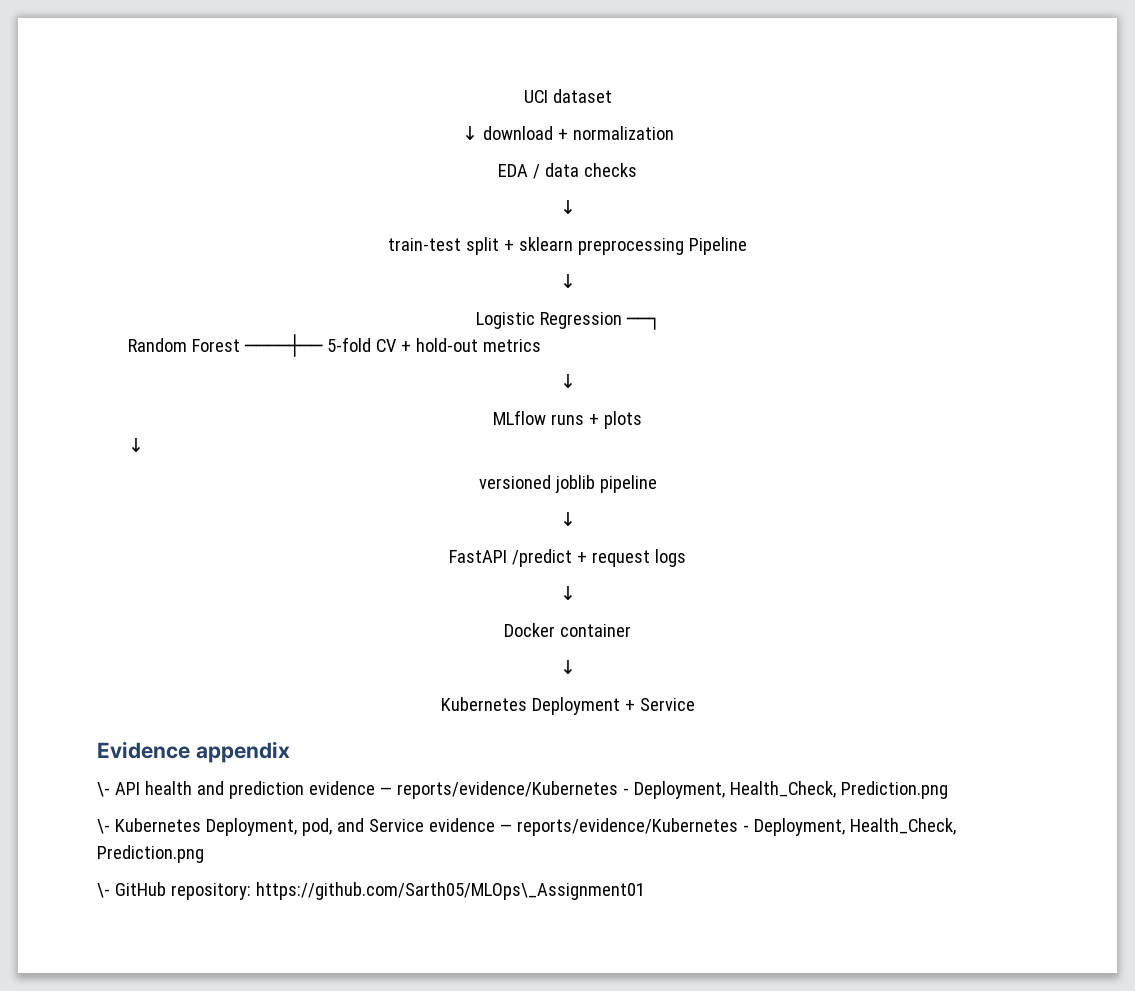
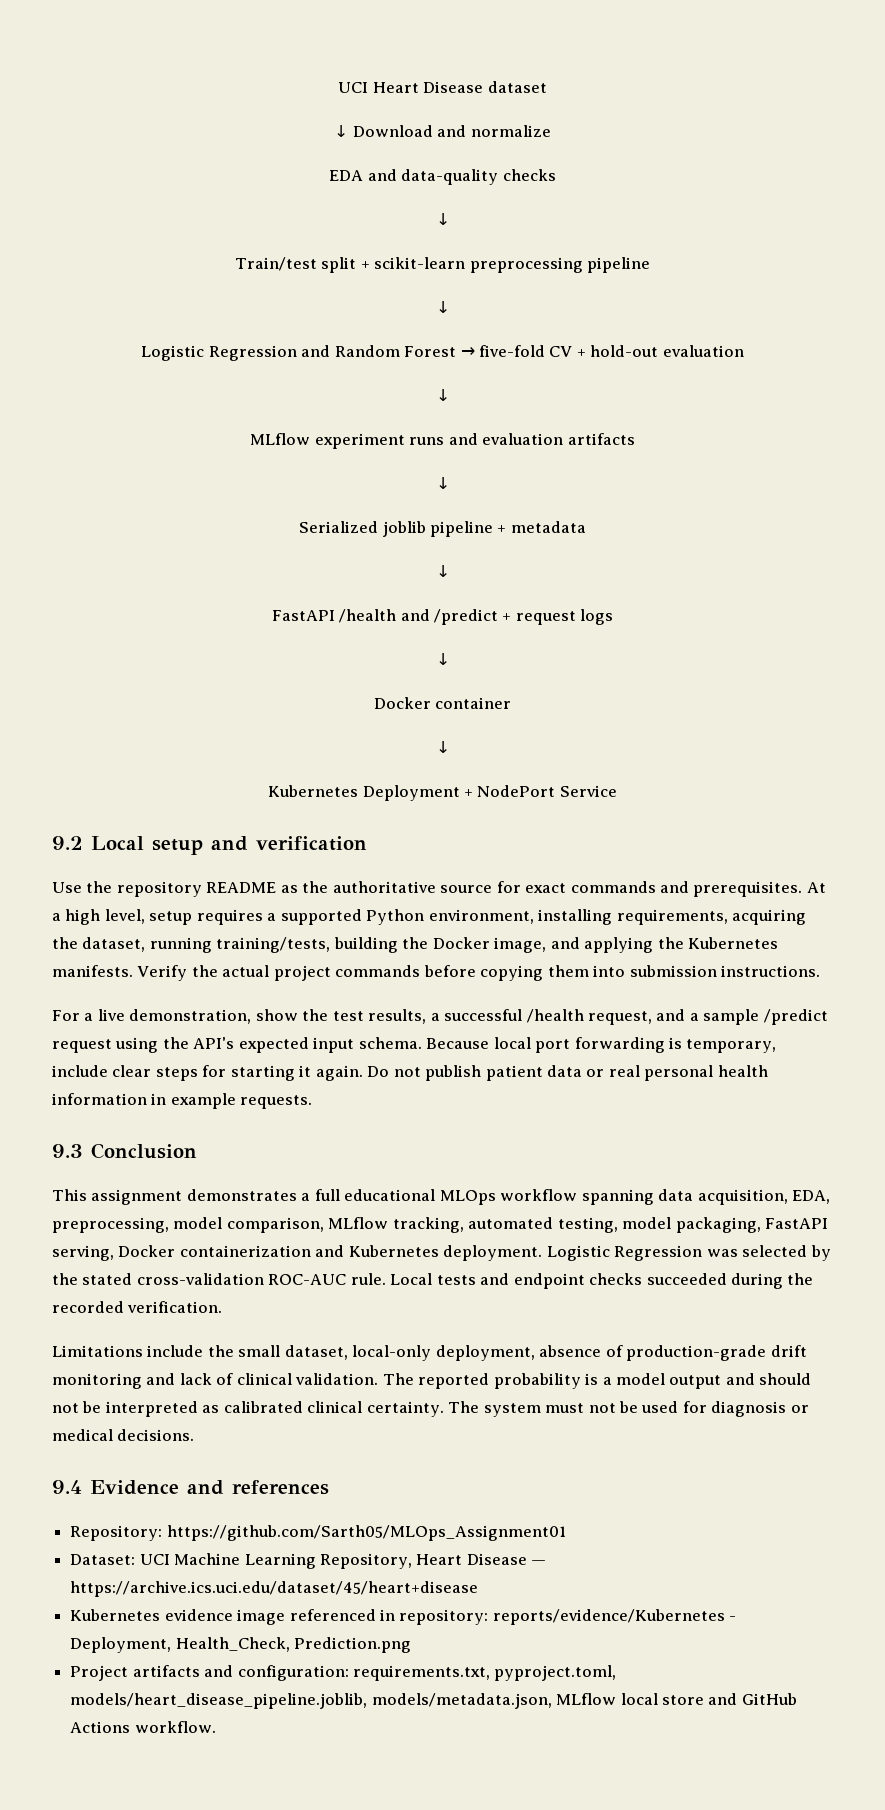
[523,90,548,103] UCI -> [338,81,484,93] UCI Heart Disease
[482,126,674,140] download + normalization -> [352,125,551,137] Download and normalize
[533,163,579,179] / data -> [367,169,499,185] and data-quality
[388,238,462,251] train-test -> [234,257,317,271] Train/test
[518,237,747,255] sklearn preprocessing Pipeline -> [374,257,651,273] scikit-learn preprocessing pipeline
[625,317,660,330] ──┐ // -> [301,345,331,357] and
[244,334,372,357] ────┼── 5-fold -> [460,345,545,357] → five-fold
[483,339,542,352] metrics -> [662,345,744,357] evaluation
[551,411,642,429] [128,438,145,452] [478,475,551,489] runs + plots // ↓ // versioned -> [314,433,635,449] [435,477,450,489] [299,521,379,533] experiment runs and evaluation artifacts // ↓ // Serialized
(657, 484) none -> [497,521,586,533] + metadata
(508, 556) none -> [339,609,430,623] /health and
(635, 705) none -> [477,785,556,797] NodePort
[97,741,290,763] [97,781,948,799] [97,818,956,836] [97,845,204,863] [97,882,645,900] Evidence appendix // \- API health and prediction evidence — reports/evidence/Kubernetes - Deployment, Health_Check, Prediction.png // \- Kubernetes Deployment, pod, and Service evidence — reports/evidence/Kubernetes - Deployment, Health_Check, Prediction.png // \- GitHub repository: https://github.com/Sarth05/MLOps\_Assignment01 -> [52,836,367,855] [52,881,826,897] [52,909,807,925] [52,937,779,953] [52,965,820,981] [52,1009,828,1025] [52,1037,777,1053] [52,1065,768,1081] [52,1093,313,1109] [52,1143,197,1159] [52,1189,831,1205] [52,1217,829,1233] [52,1245,831,1261] [52,1273,814,1289] [52,1301,223,1313] [52,1345,807,1361] [52,1373,812,1389] [52,1401,809,1417] [52,1429,195,1441] [52,1480,329,1495] [70,1525,566,1541] [70,1553,547,1569] [70,1581,479,1597] [70,1609,737,1625] [70,1637,412,1653] [70,1665,617,1681] [70,1693,797,1709] [70,1721,216,1733] 9.2 Local setup and verification // Use the repository README as the authoritative source for exact commands and prerequisites. At a high level, setup requires a supported Python environment, installing requirements, acquiring the dataset, running training/tests, building the Docker image, and applying the Kubernetes manifests. Verify the actual project commands before copying them into submission instructions. // For a live demonstration, show the test results, a successful /health request, and a sample /predict request using the API's expected input schema. Because local port forwarding is temporary, include clear steps for starting it again. Do not publish patient data or real personal health information in example requests. // 9.3 Conclusion // This assignment demonstrates a full educational MLOps workflow spanning data acquisition, EDA, preprocessing, model comparison, MLflow tracking, automated testing, model packaging, FastAPI serving, Docker containerization and Kubernetes deployment. Logistic Regression was selected by the stated cross-validation ROC-AUC rule. Local tests and endpoint checks succeeded during the recorded verification. // Limitations include the small dataset, local-only deployment, absence of production-grade drift monitoring and lack of clinical validation. The reported probability is a model output and should not be interpreted as calibrated clinical certainty. The system must not be used for diagnosis or medical decisions. // 9.4 Evidence and references // Repository: https://github.com/Sarth05/MLOps_Assignment01 // Dataset: UCI Machine Learning Repository, Heart Disease — https://archive.ics.uci.edu/dataset/45/heart+disease // Kubernetes evidence image referenced in repository: reports/evidence/Kubernetes - Deployment, Health_Check, Prediction.png // Project artifacts and configuration: requirements.txt, pyproject.toml, models/heart_disease_pipeline.joblib, models/metadata.json, MLflow local store and GitHub Actions workflow.

